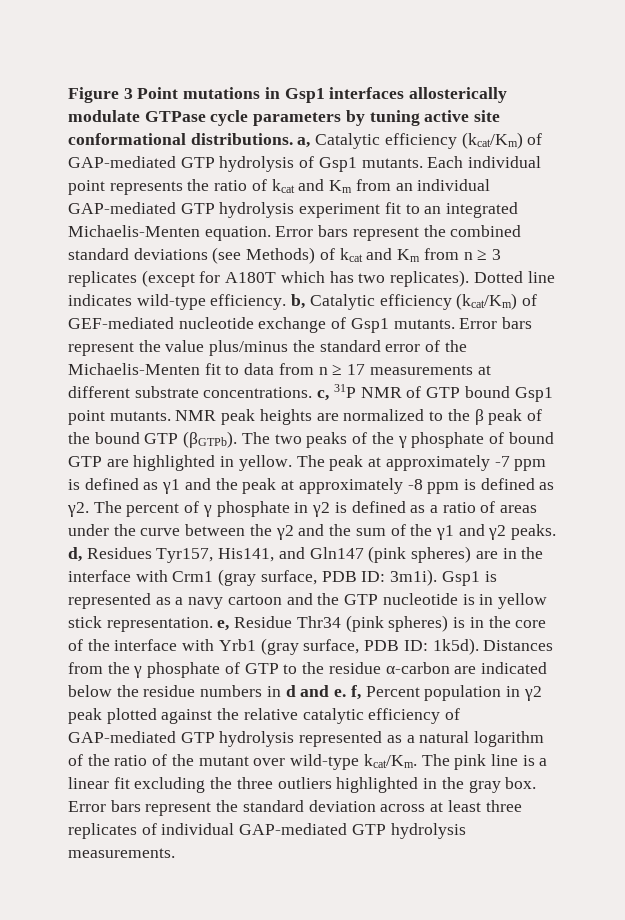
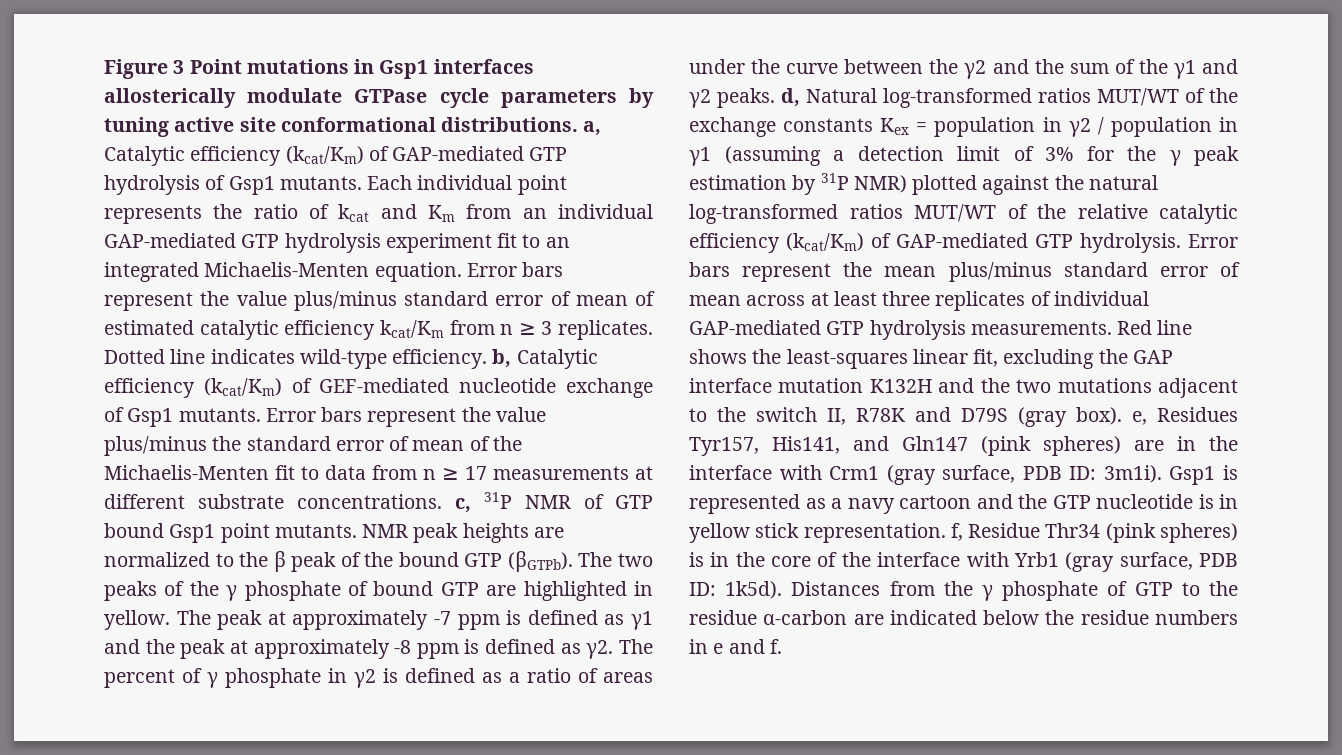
[450,225,522,237] [68,247,501,264] [68,270,470,287] combined standard deviations (see Methods) of kcat and Km from n ≥ 3 replicates (except for A180T which has two replicates). -> [236,291,655,311] [104,320,653,340] value plus/minus standard error of mean of estimated catalytic efficiency kcat/Km from n ≥ 3 replicates.
(441, 346) none -> [412,436,490,451] mean of
(82, 554) none -> [806,88,1238,108] [689,117,1238,137] [689,146,1239,166] [689,173,1158,195] [689,204,1238,224] [689,233,1238,253] [689,262,1240,282] [689,291,1149,311] [689,320,1193,340] [689,349,1173,369] [689,378,1238,398] [689,407,1147,427] Natural log-transformed ratios MUT/WT of the exchange constants Kex = population in γ2 / population in γ1 (assuming a detection limit of 3% for the γ peak estimation by 31P NMR) plotted against the natural log-transformed ratios MUT/WT of the relative catalytic efficiency (kcat/Km) of GAP-mediated GTP hydrolysis. Error bars represent the mean plus/minus standard error of mean across at least three replicates of individual GAP-mediated GTP hydrolysis measurements. Red line shows the least-squares linear fit, excluding the GAP interface mutation K132H and the two mutations adjacent to the switch II, R78K and D79S (gray box). e,
[217,620,230,631] e, -> [950,523,963,541] f,
[285,685,542,701] [68,708,461,724] [68,731,545,747] [68,754,548,770] [68,777,537,793] [68,800,522,816] [68,823,466,839] [68,848,175,858] d and e. f, Percent population in γ2 peak plotted against the relative catalytic efficiency of GAP-mediated GTP hydrolysis represented as a natural logarithm of the ratio of the mutant over wild-type kcat/Km. The pink line is a linear fit excluding the three outliers highlighted in the gray box. Error bars represent the standard deviation across at least three replicates of individual GAP-mediated GTP hydrolysis measurements. -> [713,639,782,654] e and f.

